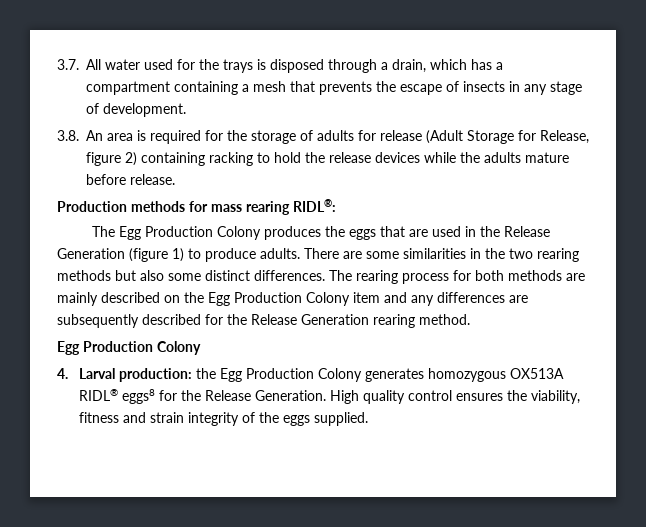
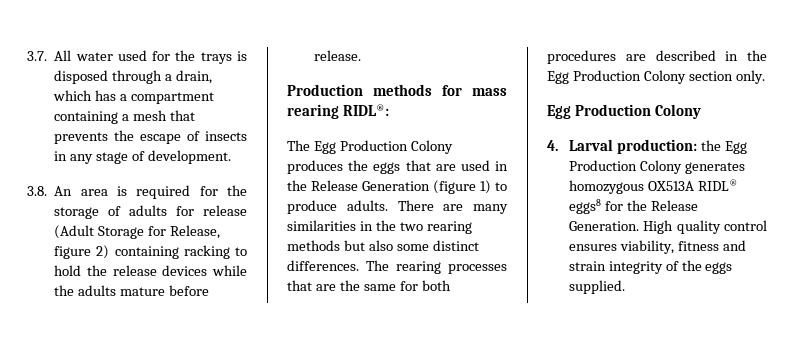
[366,251,399,259] some -> [473,204,508,214] many
[402,270,585,284] [57,292,528,306] [57,314,470,328] process for both methods are mainly described on the Egg Production Colony item and any differences are subsequently described for the Release Generation rearing method. -> [448,264,507,274] [287,280,451,291] [547,50,767,64] [547,70,765,84] processes that are the same for both procedures are described in the Egg Production Colony section only.
[507,390,528,401] the -> (617, 247) none

